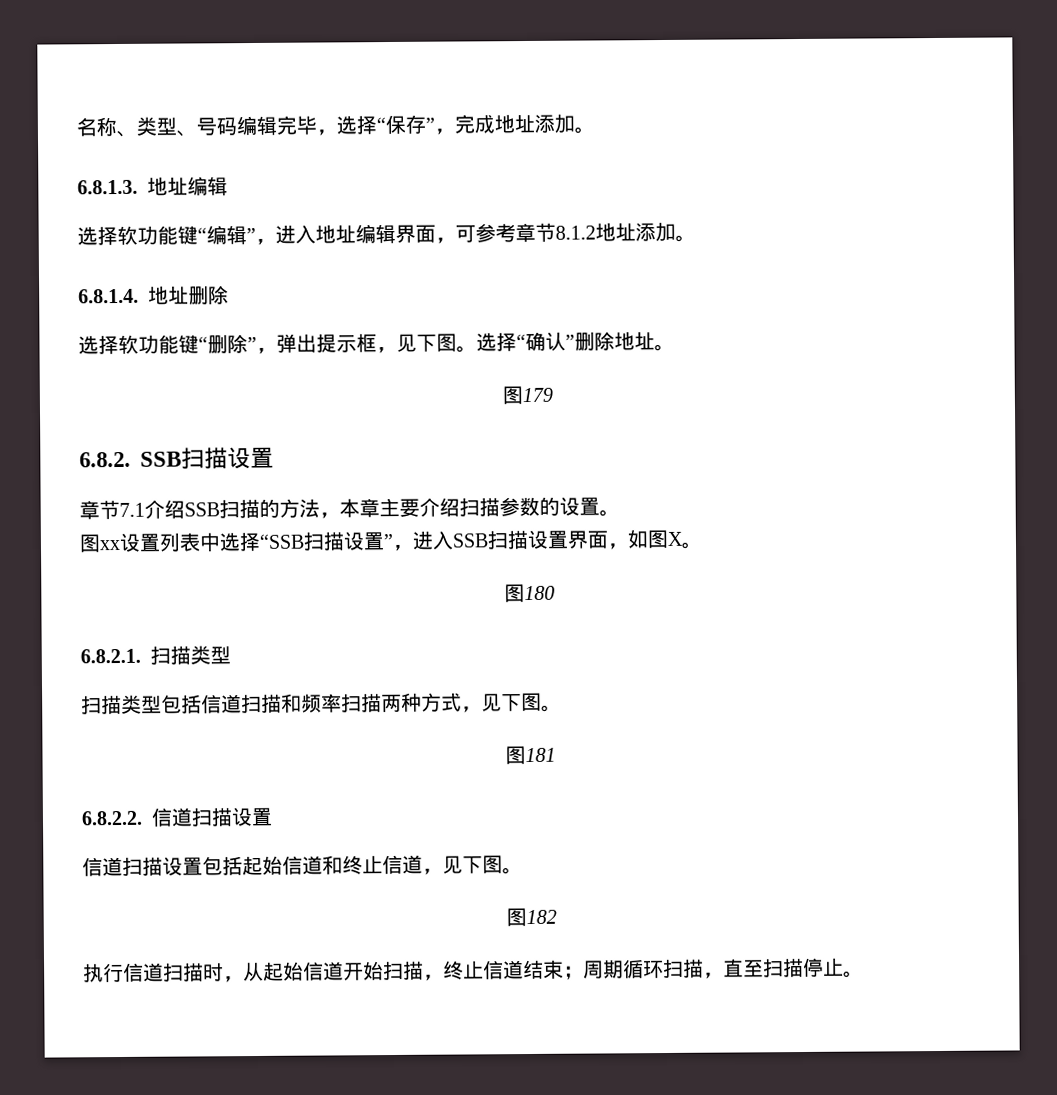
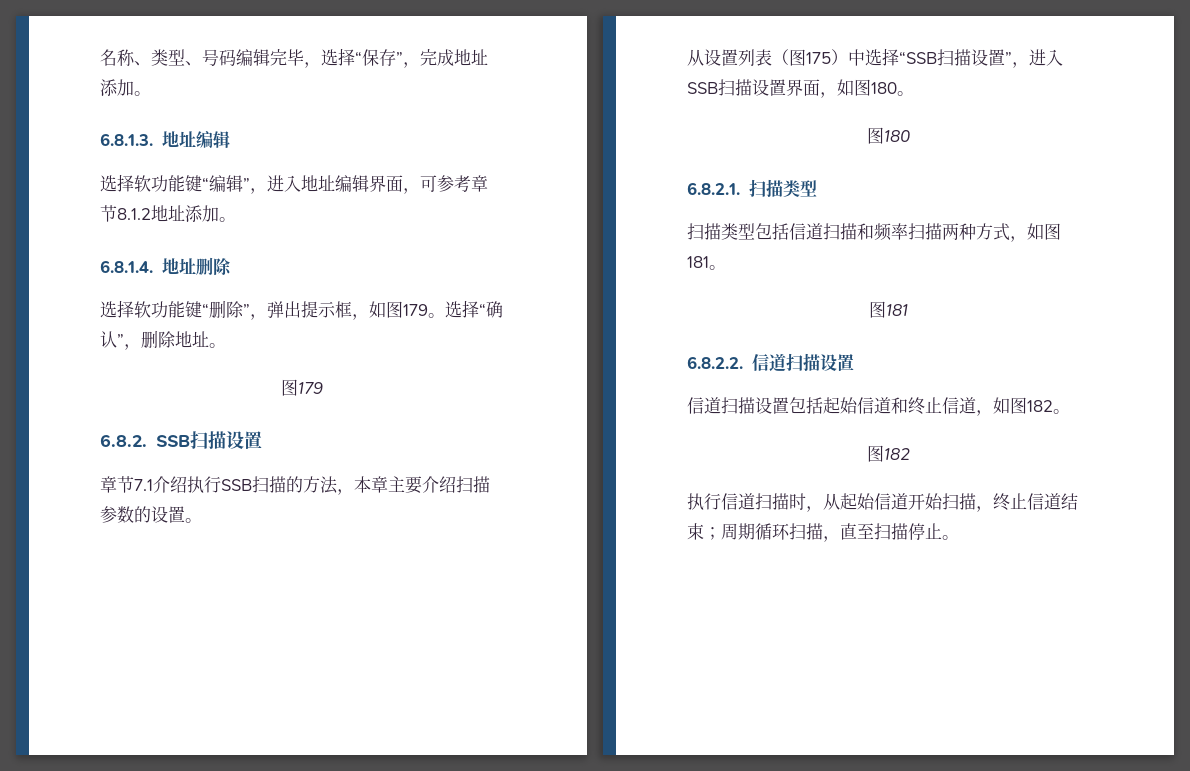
[396,333,457,352] 见下图 -> [369,301,428,318] 如图179
(575, 341) none -> [124,344,141,350] ，
(185, 509) none -> [187,476,221,493] 执行
[79,534,121,553] 图xx -> [687,49,704,66] 从
(201, 542) none -> [772,49,848,66] （图175）
[667,531,683,546] X -> [871,82,897,94] 180
[481,692,542,712] 见下图 -> [1027,223,1061,240] [687,256,709,268] 如图181
[442,855,503,874] 见下图 -> [993,397,1053,414] 如图182

